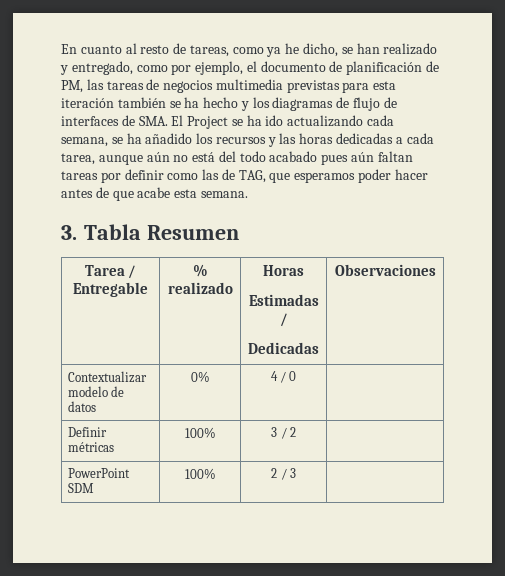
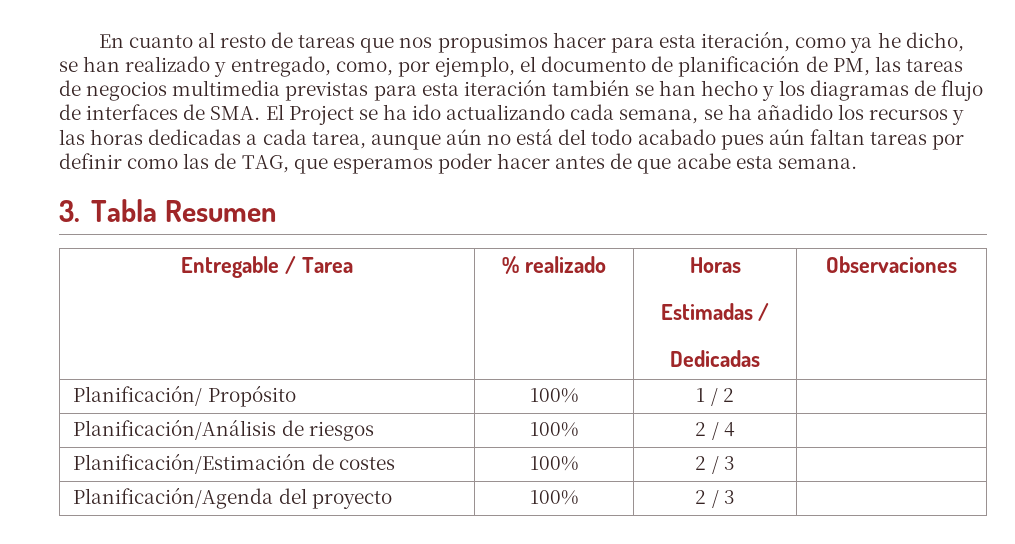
[189,45,229,57] tareas, -> [298,31,791,53] tareas que nos propusimos hacer para esta iteración,
[136,65,168,72] como -> [335,61,393,76] como,
[184,97,200,108] ha -> [659,80,697,96] han
(239, 232) none -> [181,256,297,278] Entregable /
[128,265,137,279] [73,282,148,297] / Entregable -> (353, 265) none
[68,371,148,383] [68,386,125,397] [68,401,97,412] [190,371,210,382] [270,371,297,383] [68,427,108,437] [68,442,115,452] [184,427,216,438] [271,427,278,437] Contextualizar modelo de datos | 0% | 4 / 0 | // Definir métricas | 100% | 3 -> [73,385,296,407] [529,388,579,403] [696,388,706,402] Planificación/ Propósito | 100% | 1
[68,468,131,478] [68,483,95,493] PowerPoint SDM -> [73,419,374,441] [529,422,579,437] [695,422,735,440] [73,453,395,474] [529,456,579,471] [695,456,735,474] [73,487,392,509] Planificación/Análisis de riesgos | 100% | 2 / 4 | // Planificación/Estimación de costes | 100% | 2 / 3 | // Planificación/Agenda del proyecto

